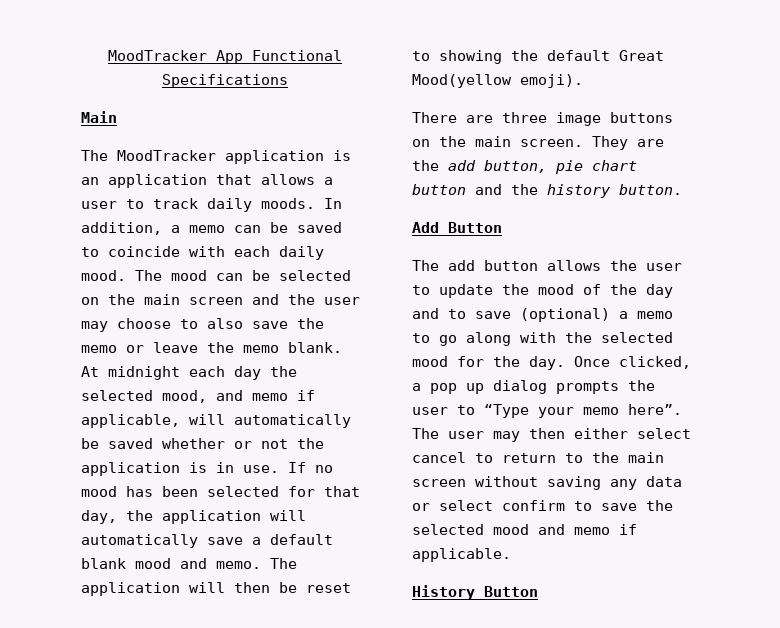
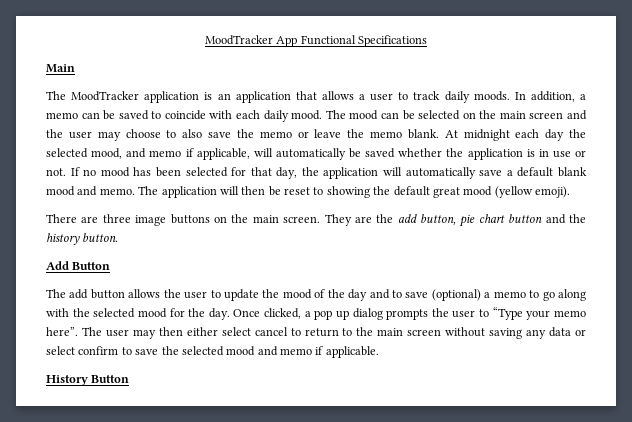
[234,439,288,449] or not -> (443, 152) none
[243,465,279,473] use. -> [552,150,586,158] [46,168,66,176] use or not.
[619,50,664,61] [412,74,512,88] Great Mood(yellow -> [432,186,533,198] great mood (yellow

